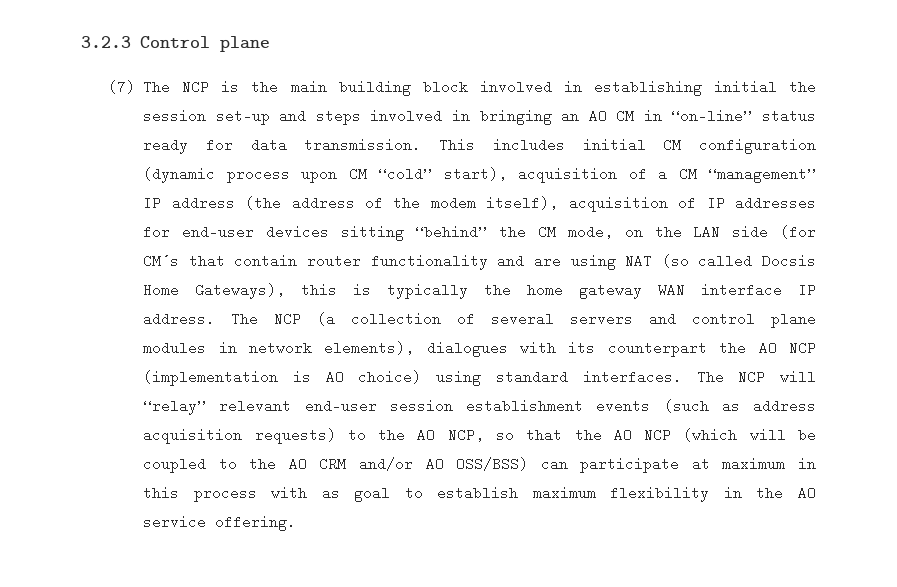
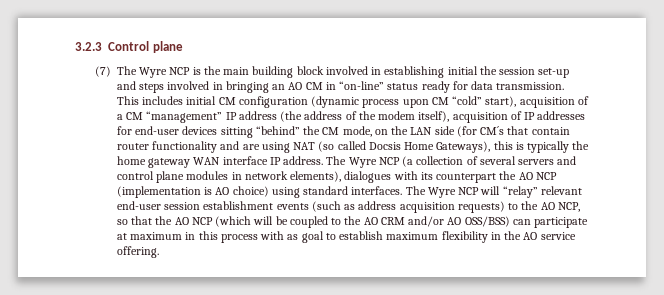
(171, 87) none -> [139,67,168,78] Wyre
(259, 319) none -> [348,157,377,168] Wyre
(724, 377) none -> [427,187,456,198] Wyre

